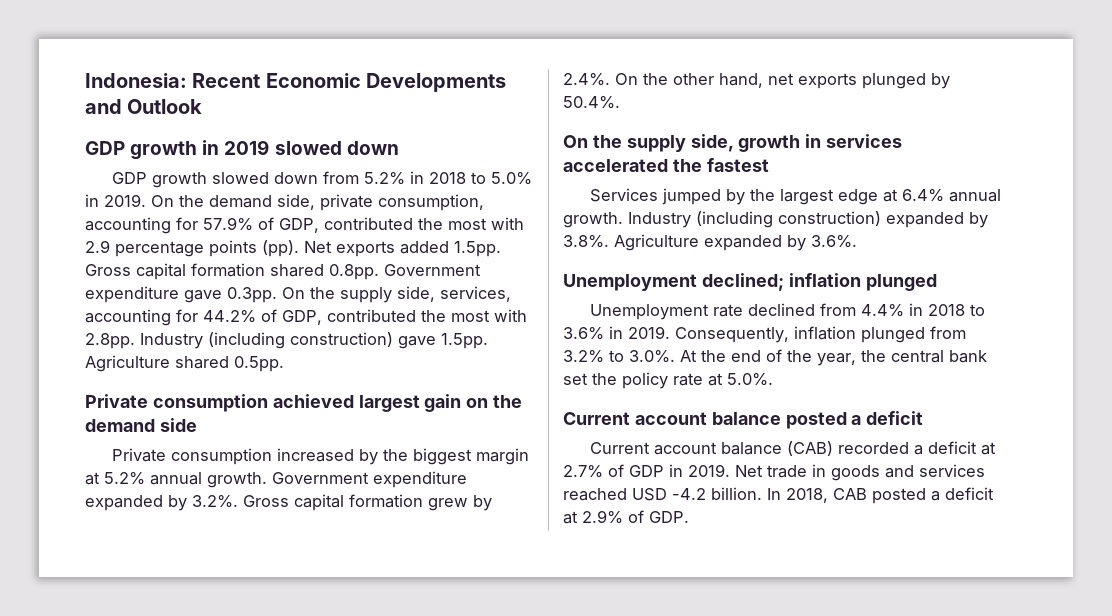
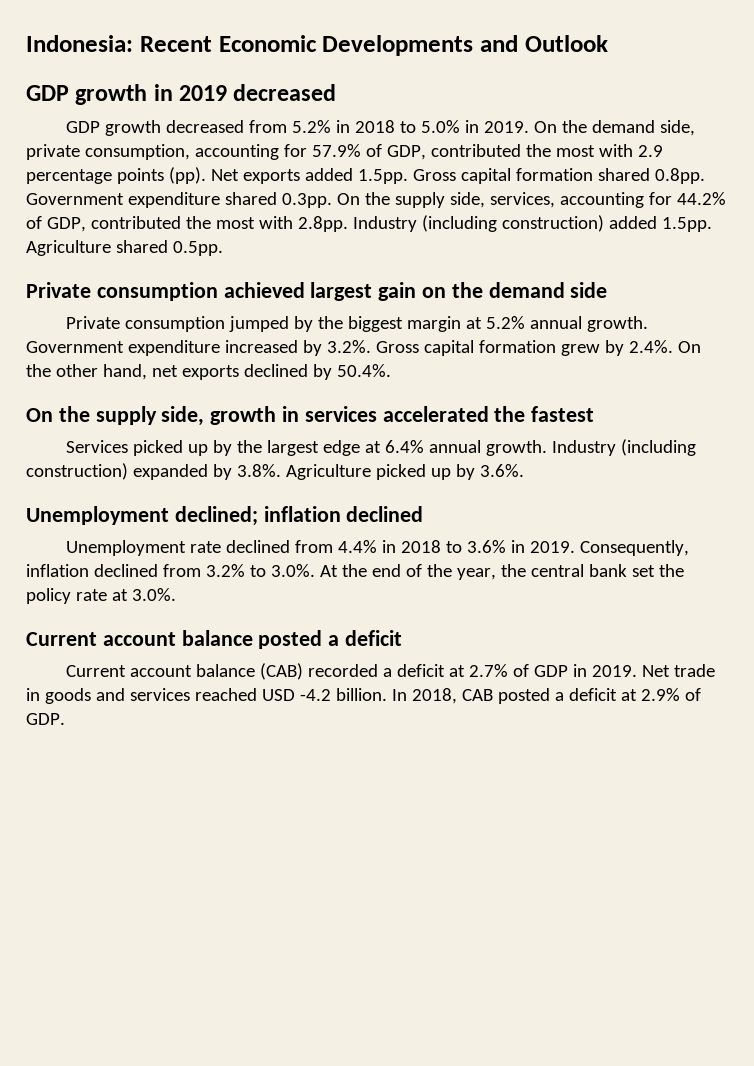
[274,141,399,155] [112,172,319,188] slowed down // GDP growth slowed down -> [233,84,337,101] [65,120,244,136] decreased // GDP growth decreased
[184,290,222,303] gave -> [224,192,277,205] shared
[398,336,436,349] gave -> [608,216,657,229] added
[277,448,355,462] increased -> [228,316,289,332] jumped
[85,495,163,511] expanded -> [224,340,298,353] increased
[862,73,926,89] plunged -> [243,364,308,377] declined
[662,188,722,205] jumped -> [132,440,208,456] picked up
[704,235,782,251] expanded -> [375,464,451,480] picked up
[865,274,937,291] plunged -> [346,506,424,522] declined
[861,327,925,343] plunged -> [93,564,158,577] declined
[727,373,773,386] 5.0%. -> [131,588,176,601] 3.0%.

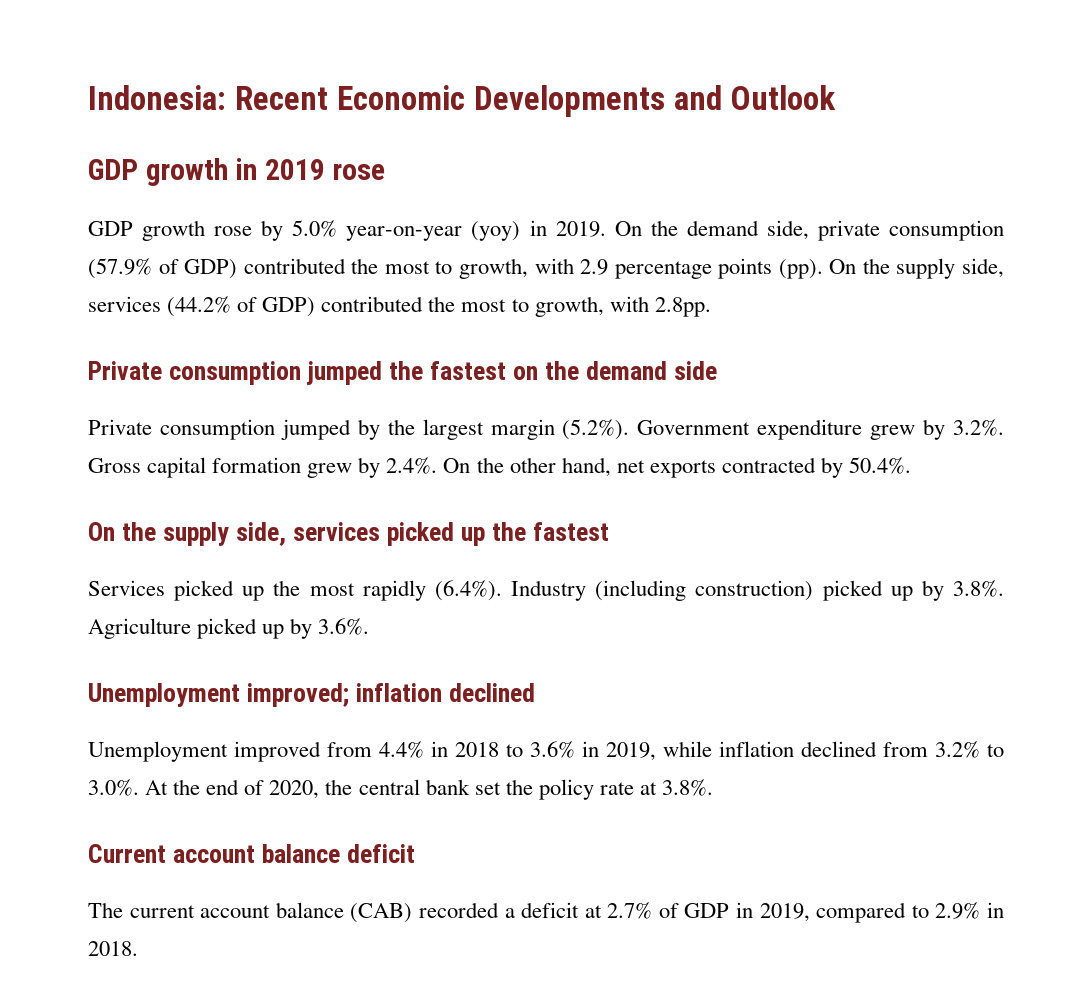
[233,84,337,101] [65,120,460,136] decreased // GDP growth decreased from 5.2% in 2018 to 5.0% -> [332,164,385,180] [88,220,521,241] rose // GDP growth rose by 5.0% year-on-year (yoy)
[84,144,595,160] consumption, accounting for 57.9% of GDP, contributed the most -> [888,220,1004,241] [88,258,528,279] consumption (57.9% of GDP) contributed the most to growth,
[210,168,705,184] [26,192,726,208] [26,216,255,232] Net exports added 1.5pp. Gross capital formation shared 0.8pp. Government expenditure shared 0.3pp. On the supply side, services, accounting for 44.2% of GDP, contributed the most -> [829,258,1004,279] [88,296,604,317] On the supply side, services (44.2% of GDP) contributed the most to growth,
[352,215,712,232] [26,240,223,256] [26,282,417,301] Industry (including construction) added 1.5pp. Agriculture shared 0.5pp. // Private consumption achieved largest gain -> [88,361,507,385] // Private consumption jumped the fastest
[347,316,648,332] [26,340,298,356] biggest margin at 5.2% annual growth. Government expenditure increased -> [422,419,916,440] largest margin (5.2%). Government expenditure grew
[243,364,308,377] declined -> [721,457,816,473] contracted
[210,406,489,425] growth in services accelerated -> [293,522,486,546] services picked up
[212,439,696,456] [26,463,208,480] by the largest edge at 6.4% annual growth. Industry (including construction) expanded -> [273,580,913,601] the most rapidly (6.4%). Industry (including construction) picked up
[174,506,258,526] declined; -> [247,683,350,707] improved;
[189,540,290,553] rate declined -> [234,741,321,762] improved
[529,540,689,556] 2019. Consequently, -> [606,741,712,761] 2019, while
[426,564,496,580] the year, -> [269,780,320,799] 2020,
[131,588,176,601] [26,630,340,649] 3.0%. // Current account balance posted a -> [662,779,714,796] [88,844,341,863] 3.8%. // Current account balance
[65,665,126,677] Current -> [88,902,195,918] The current
[591,664,715,677] [26,688,701,704] [26,713,65,725] 2019. Net trade in goods and services reached USD -4.2 billion. In 2018, CAB posted a deficit at 2.9% of GDP. -> [759,902,1005,923] [88,941,138,956] 2019, compared to 2.9% in 2018.

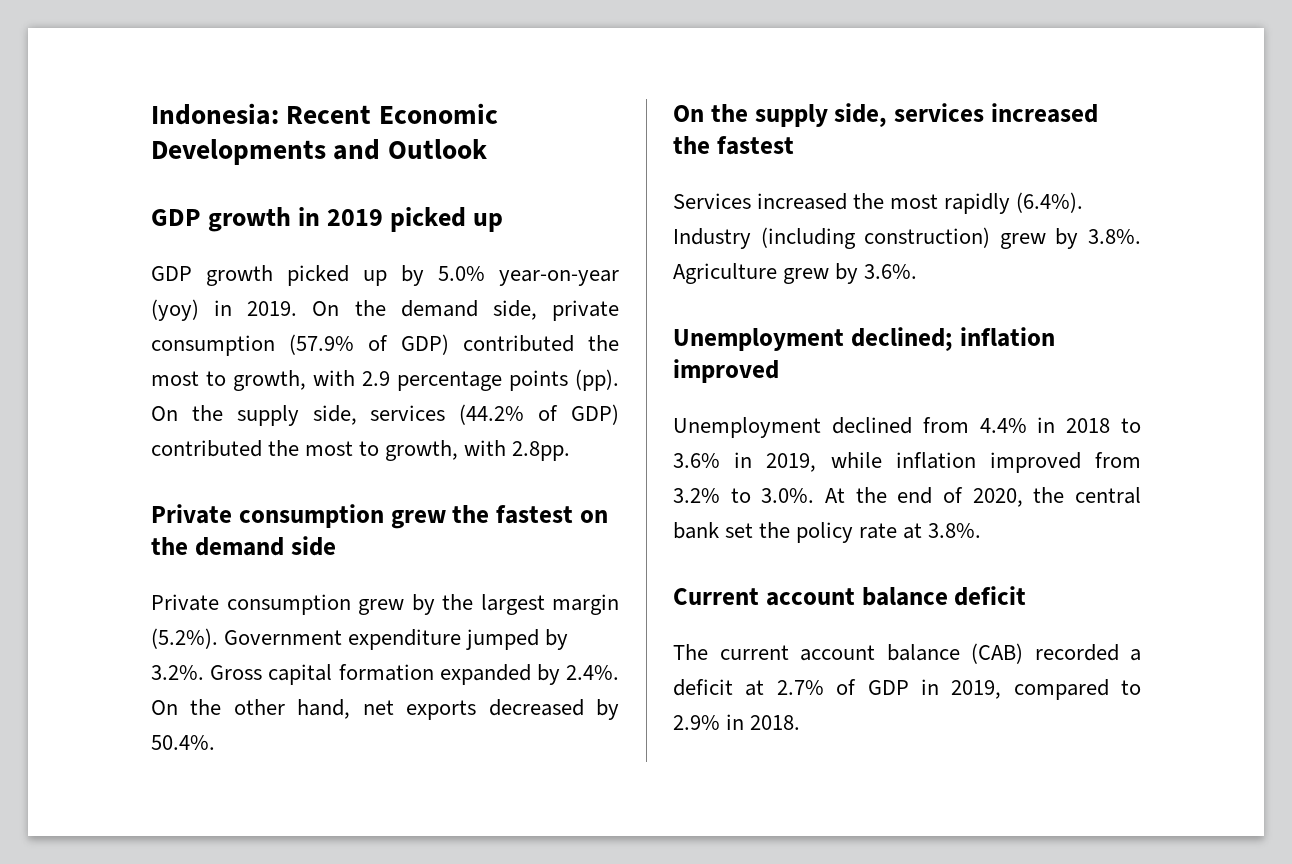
[332,164,385,180] [88,220,253,241] rose // GDP growth rose -> [390,207,504,232] [151,265,387,286] picked up // GDP growth picked up
[307,361,383,385] jumped -> [390,510,446,529] grew
[280,419,351,440] jumped -> [358,599,404,615] grew
[870,425,916,440] grew -> [466,629,540,650] jumped
[307,463,353,478] grew -> [439,664,531,685] expanded
[721,457,816,473] contracted -> [488,699,584,716] decreased
[387,522,486,546] picked up -> [990,103,1098,123] increased
[174,580,265,601] picked up -> [757,193,848,210] increased
[822,580,913,601] picked up -> [999,233,1046,249] grew
[197,618,285,639] picked up -> [783,268,830,284] grew
[247,683,536,707] [88,741,321,762] improved; inflation declined // Unemployment improved -> [850,327,1055,351] [673,359,779,383] [673,417,912,438] declined; inflation improved // Unemployment declined
[801,741,877,757] declined -> [989,452,1081,473] improved

